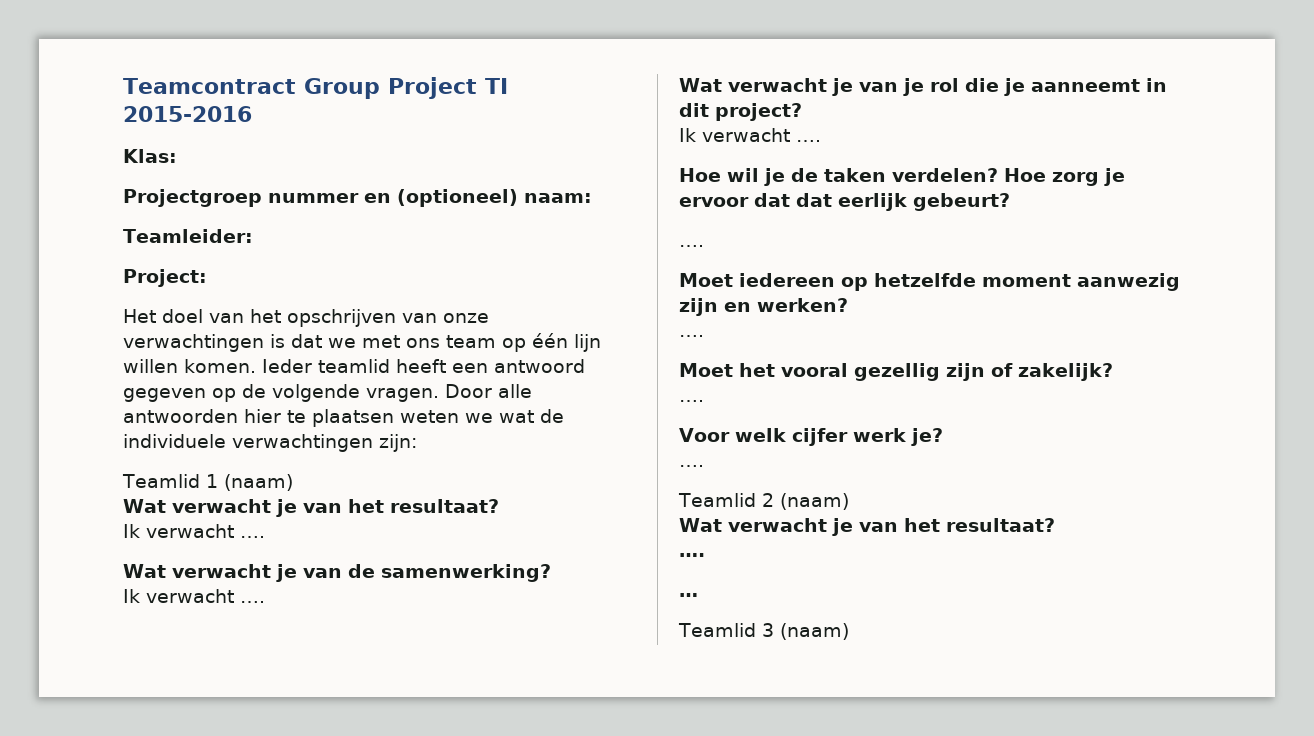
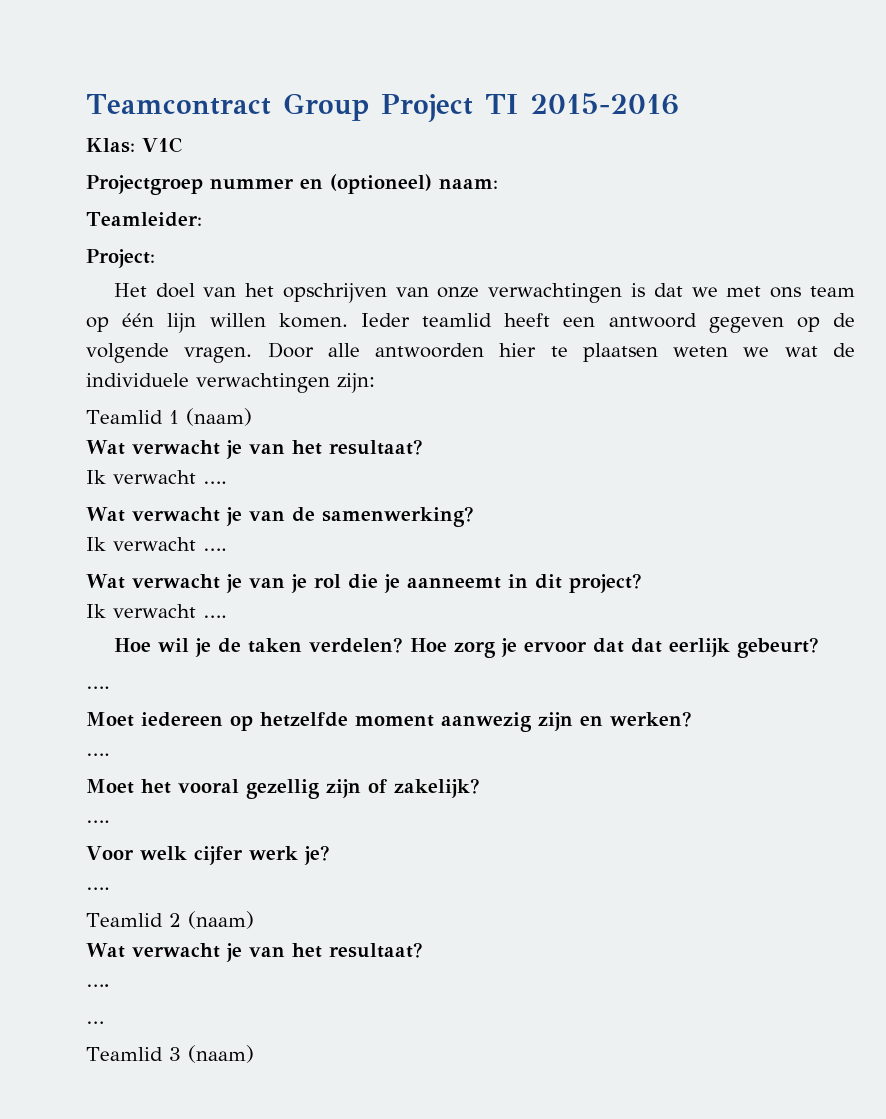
(177, 156) none -> [142,137,182,153] V1C

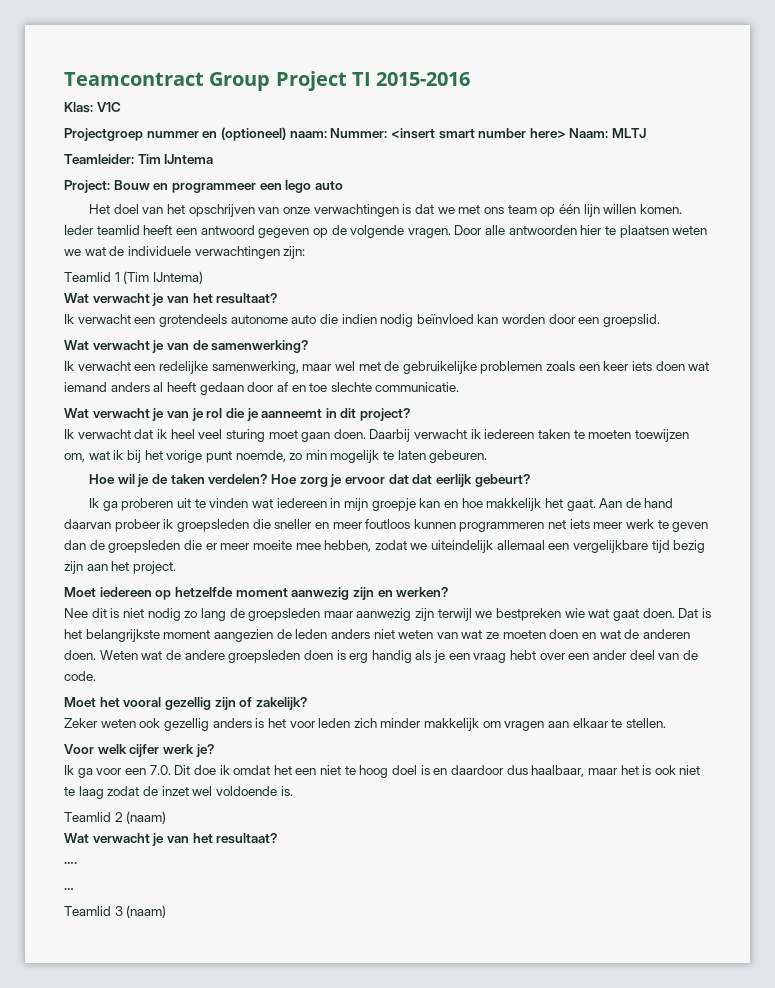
(498, 184) none -> [330,128,647,139] Nummer: <insert smart number here> Naam: MLTJ
(202, 219) none -> [137,154,214,164] Tim IJntema
(155, 258) none -> [113,180,343,193] Bouw en programmeer een lego auto
[185,408,252,426] (naam) -> [123,271,203,284] (Tim IJntema)
[203,481,227,484] …. -> [134,314,661,327] een grotendeels autonome auto die indien nodig beïnvloed kan worden door een groepslid.
[203,548,227,551] …. -> [134,361,710,374] [64,382,460,395] een redelijke samenwerking, maar wel met de gebruikelijke problemen zoals een keer iets doen wat iemand anders al heeft gedaan door af en toe slechte communicatie.
[203,615,227,618] …. -> [134,429,689,442] [64,450,488,463] dat ik heel veel sturing moet gaan doen. Daarbij verwacht ik iedereen taken te moeten toewijzen om, wat ik bij het vorige punt noemde, zo min mogelijk te laten gebeuren.
[86,686,110,689] …. -> [89,498,674,511] [64,519,709,532] [64,540,706,553] [64,561,176,574] Ik ga proberen uit te vinden wat iedereen in mijn groepje kan en hoe makkelijk het gaat. Aan de hand daarvan probeer ik groepsleden die sneller en meer foutloos kunnen programmeren net iets meer werk te geven dan de groepsleden die er meer moeite mee hebben, zodat we uiteindelijk allemaal een vergelijkbare tijd bezig zijn aan het project.
[86,753,110,756] …. -> [64,608,711,621] [64,629,690,642] [64,650,698,663] [64,671,96,681] Nee dit is niet nodig zo lang de groepsleden maar aanwezig zijn terwijl we bestpreken wie wat gaat doen. Dat is het belangrijkste moment aangezien de leden anders niet weten van wat ze moeten doen en wat de anderen doen. Weten wat de andere groepsleden doen is erg handig als je een vraag hebt over een ander deel van de code.
[86,820,110,823] …. -> [64,718,666,731] Zeker weten ook gezellig anders is het voor leden zich minder makkelijk om vragen aan elkaar te stellen.
[86,887,110,890] …. -> [64,765,701,778] [64,786,293,799] Ik ga voor een 7.0. Dit doe ik omdat het een niet te hoog doel is en daardoor dus haalbaar, maar het is ook niet te laag zodat de inzet wel voldoende is.

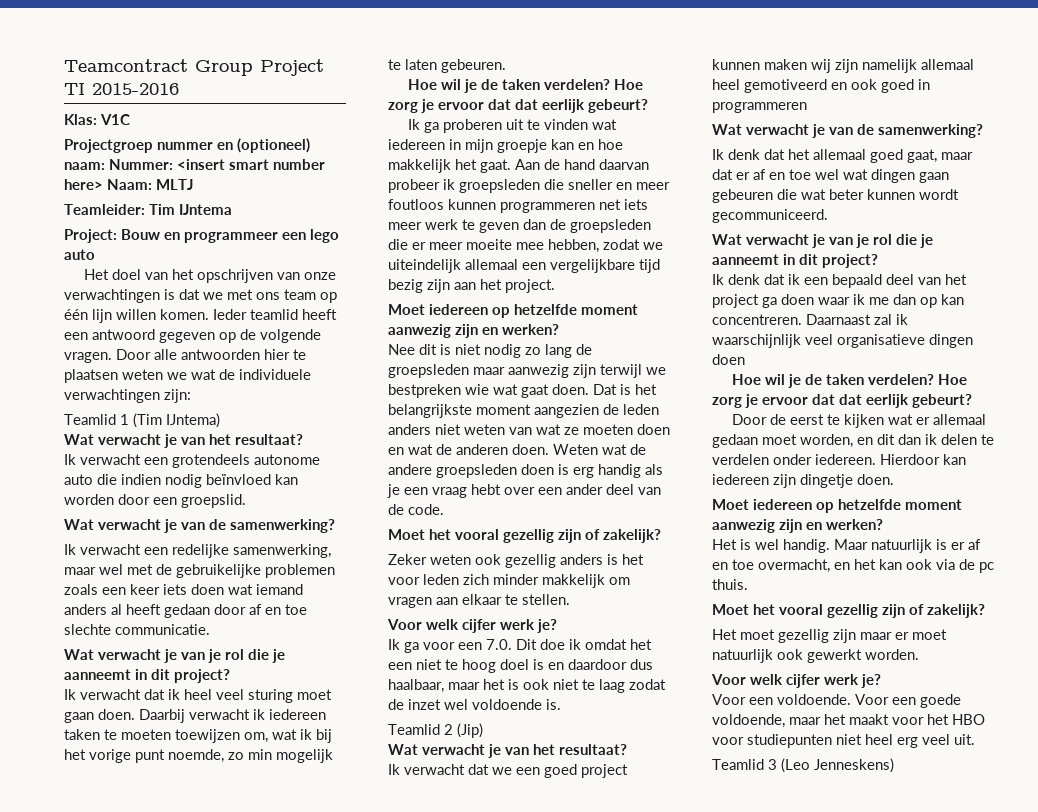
[126,811,167,824] [64,833,278,846] [64,861,77,864] [64,887,74,890] (naam) // Wat verwacht je van het resultaat? // …. // … -> [457,723,483,738] [388,744,627,758] [388,764,628,778] [712,59,974,73] [712,79,930,93] [712,102,807,113] [712,124,983,138] [712,149,973,163] [712,169,949,183] [712,189,959,203] [712,209,828,223] [712,234,933,248] [712,254,878,268] [712,274,967,288] [712,294,964,308] [712,314,908,325] [712,334,973,348] [712,354,745,365] [731,374,967,388] [712,394,972,408] [731,414,986,428] [712,434,994,448] [712,454,966,465] [712,474,894,488] [712,499,962,513] [712,519,883,533] [712,539,981,553] [712,559,994,573] [712,579,748,590] [712,604,985,618] [712,629,947,643] [712,649,919,663] [711,674,881,688] [712,694,961,708] [712,714,985,728] [712,734,975,748] (Jip) // Wat verwacht je van het resultaat? // Ik verwacht dat we een goed project kunnen maken wij zijn namelijk allemaal heel gemotiveerd en ook goed in programmeren // Wat verwacht je van de samenwerking? // Ik denk dat het allemaal goed gaat, maar dat er af en toe wel wat dingen gaan gebeuren die wat beter kunnen wordt gecommuniceerd. // Wat verwacht je van je rol die je aanneemt in dit project? // Ik denk dat ik een bepaald deel van het project ga doen waar ik me dan op kan concentreren. Daarnaast zal ik waarschijnlijk veel organisatieve dingen doen // Hoe wil je de taken verdelen? Hoe zorg je ervoor dat dat eerlijk gebeurt? // Door de eerst te kijken wat er allemaal gedaan moet worden, en dit dan ik delen te verdelen onder iedereen. Hierdoor kan iedereen zijn dingetje doen. // Moet iedereen op hetzelfde moment aanwezig zijn en werken? // Het is wel handig. Maar natuurlijk is er af en toe overmacht, en het kan ook via de pc thuis. // Moet het vooral gezellig zijn of zakelijk? // Het moet gezellig zijn maar er moet natuurlijk ook gewerkt worden. // Voor welk cijfer werk je? // Voor een voldoende. Voor een goede voldoende, maar het maakt voor het HBO voor studiepunten niet heel erg veel uit.
[126,905,167,918] (naam) -> [781,758,894,773] (Leo Jenneskens)

